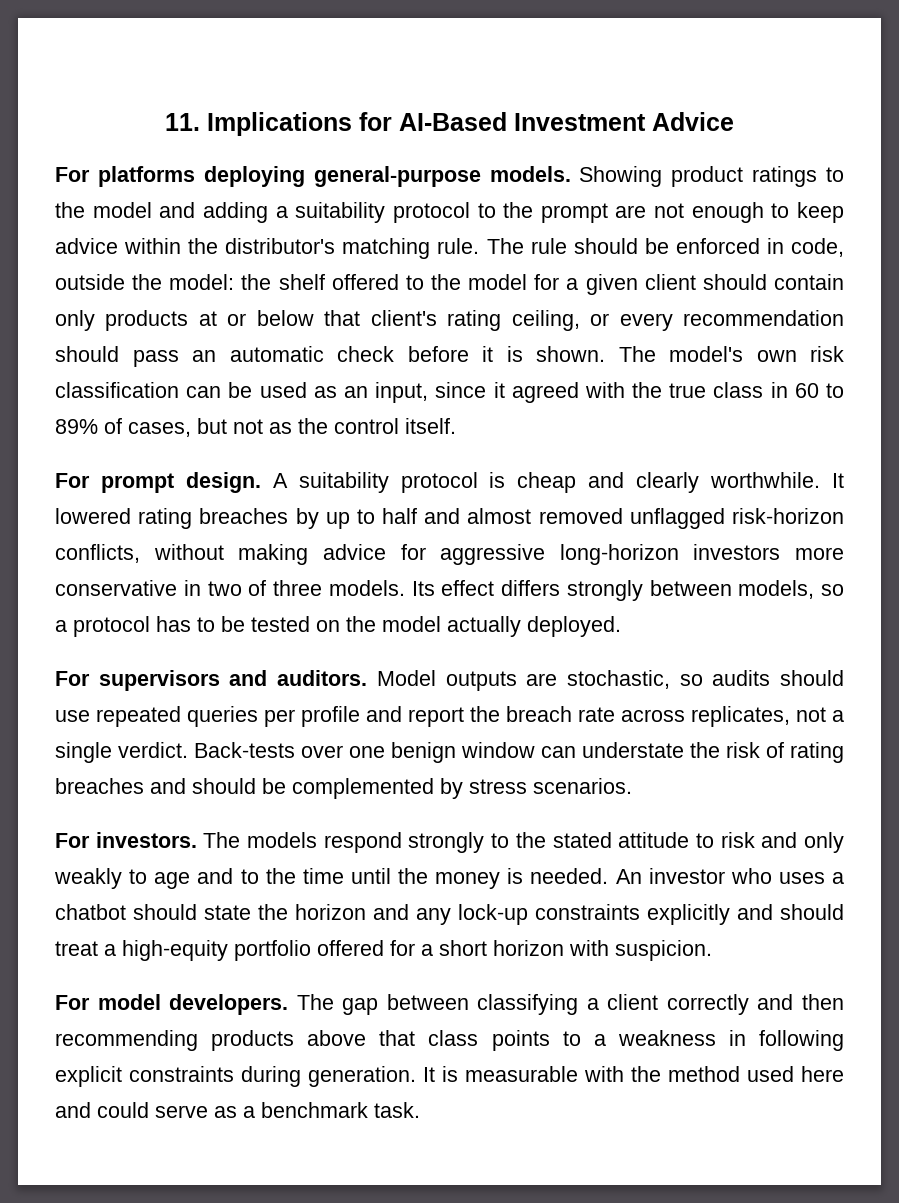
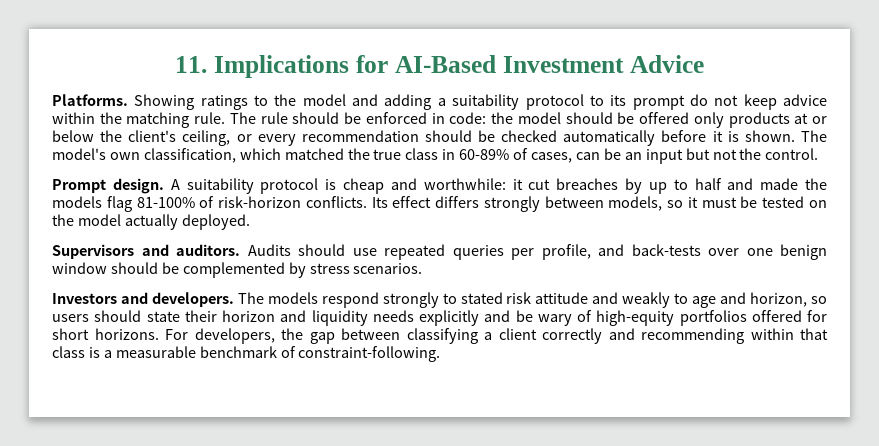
[55,166,744,187] For platforms deploying general-purpose models. Showing product -> [52,94,195,110] Platforms. Showing
[503,202,790,223] the prompt are not enough to -> [610,94,739,110] its prompt do not
[225,238,336,254] distributor's -> (122, 118) none
[791,238,845,257] [55,274,844,295] code, outside the model: the shelf offered to the model for a given client should contain -> [449,112,690,124] code: the model should be offered
[324,310,502,331] that client's rating -> [100,130,177,142] the client's
[132,346,394,367] pass an automatic check -> [478,130,656,146] be checked automatically
[810,346,844,362] [55,382,844,403] [55,418,456,437] [55,473,174,493] risk classification can be used as an input, since it agreed with the true class in 60 to 89% of cases, but not as the control itself. // For prompt -> [143,148,819,164] [52,179,106,193] classification, which matched the true class in 60-89% of cases, can be an input but not the control. // Prompt
[636,472,844,493] [55,508,193,529] clearly worthwhile. It lowered rating -> [423,178,551,190] worthwhile: it cut
[467,508,844,529] [55,544,844,565] [55,580,405,596] almost removed unflagged risk-horizon conflicts, without making advice for aggressive long-horizon investors more conservative in two of three models. -> [760,178,828,190] [52,196,367,212] made the models flag 81-100% of risk-horizon conflicts.
[55,616,215,637] a protocol has to -> [687,197,737,208] it must
[55,670,771,691] For supervisors and auditors. Model outputs are stochastic, so audits -> [52,244,291,259] Supervisors and auditors. Audits
[301,706,844,727] [55,742,844,763] [55,778,186,794] profile and report the breach rate across replicates, not a single verdict. Back-tests over one benign window can understate the risk of rating breaches and -> [541,244,827,260] [52,262,107,274] profile, and back-tests over one benign window
[55,832,197,848] For investors. -> [52,292,234,307] Investors and developers.
[515,832,845,853] [54,868,844,889] [55,904,126,920] the stated attitude to risk and only weakly to age and to the time until the money is needed. An investor who uses a chatbot -> [460,292,828,308] [52,314,89,322] stated risk attitude and weakly to age and horizon, so users
[258,904,288,920] the -> [184,310,217,322] their
[416,904,844,925] [55,940,712,961] [55,994,334,1015] any lock-up constraints explicitly and should treat a high-equity portfolio offered for a short horizon with suspicion. // For model developers. The -> [311,310,827,326] [52,328,303,344] liquidity needs explicitly and be wary of high-equity portfolios offered for short horizons. For developers, the
[801,994,844,1010] [55,1030,845,1051] [55,1066,844,1087] [55,1102,420,1118] then recommending products above that class points to a weakness in following explicit constraints during generation. It is measurable with the method used here and could serve as a benchmark task. -> [641,328,828,344] [52,346,441,362] recommending within that class is a measurable benchmark of constraint-following.

